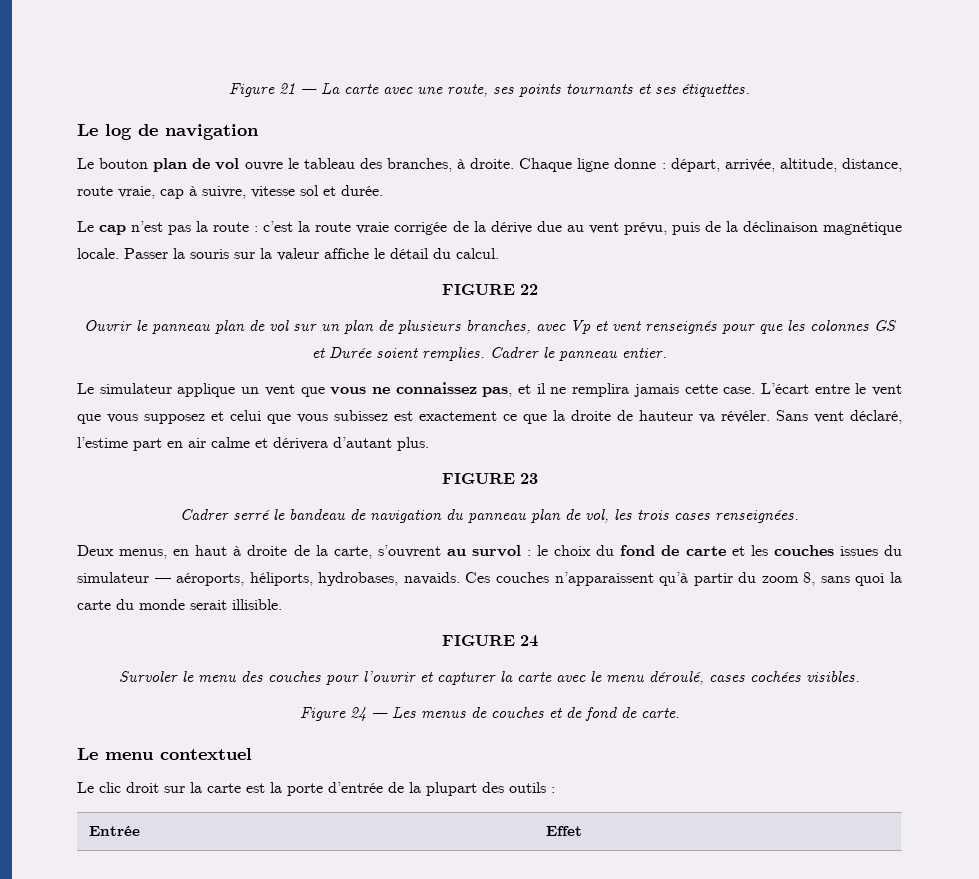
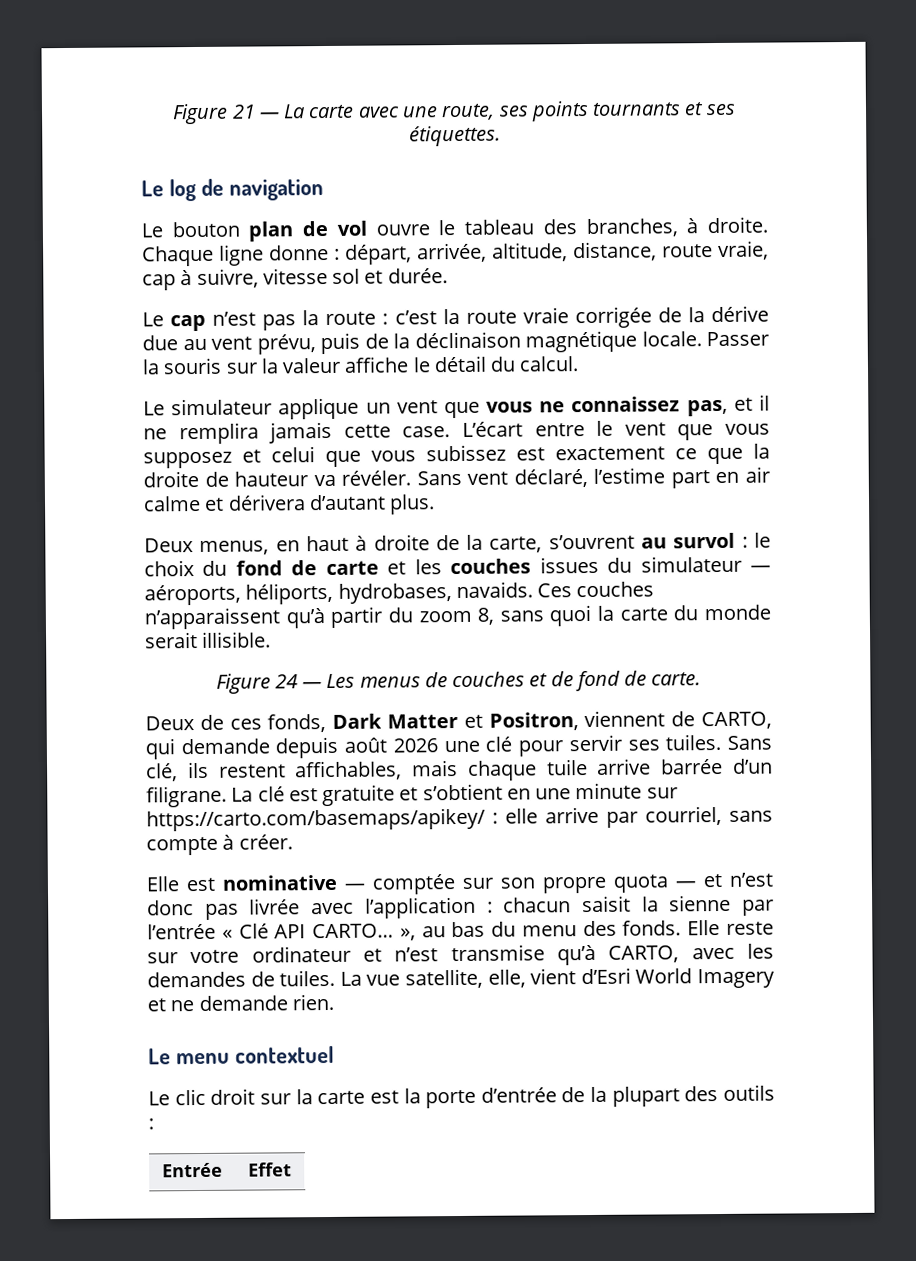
[441,284,538,295] [84,320,897,334] [312,347,667,361] // FIGURE 22 // Ouvrir le panneau plan de vol sur un plan de plusieurs branches, avec Vp et vent renseignés pour que les colonnes GS et Durée soient remplies. Cadrer le panneau entier. -> (580, 364) none
[441,473,538,484] [180,509,799,523] // FIGURE 23 // Cadrer serré le bandeau de navigation du panneau plan de vol, les trois cases renseignées. -> (436, 504) none
[441,635,538,647] [119,671,860,685] // FIGURE 24 // Survoler le menu des couches pour l’ouvrir et capturer la carte avec le menu déroulé, cases cochées visibles. -> (272, 639) none
(680, 713) none -> [145,710,773,733] [145,733,773,760] [146,758,773,782] [146,782,678,808] [146,805,773,832] [146,834,293,856] [146,872,773,895] [147,894,774,920] [147,919,774,941] [147,943,775,966] [147,967,776,989] [147,993,334,1012] // Deux de ces fonds, Dark Matter et Positron, viennent de CARTO, qui demande depuis août 2026 une clé pour servir ses tuiles. Sans clé, ils restent affichables, mais chaque tuile arrive barrée d’un filigrane. La clé est gratuite et s’obtient en une minute sur https://carto.com/basemaps/apikey/ : elle arrive par courriel, sans compte à créer. // Elle est nominative — comptée sur son propre quota — et n’est donc pas livrée avec l’application : chacun saisit la sienne par l’entrée « Clé API CARTO… », au bas du menu des fonds. Elle reste sur votre ordinateur et n’est transmise qu’à CARTO, avec les demandes de tuiles. La vue satellite, elle, vient d’Esri World Imagery et ne demande rien.

